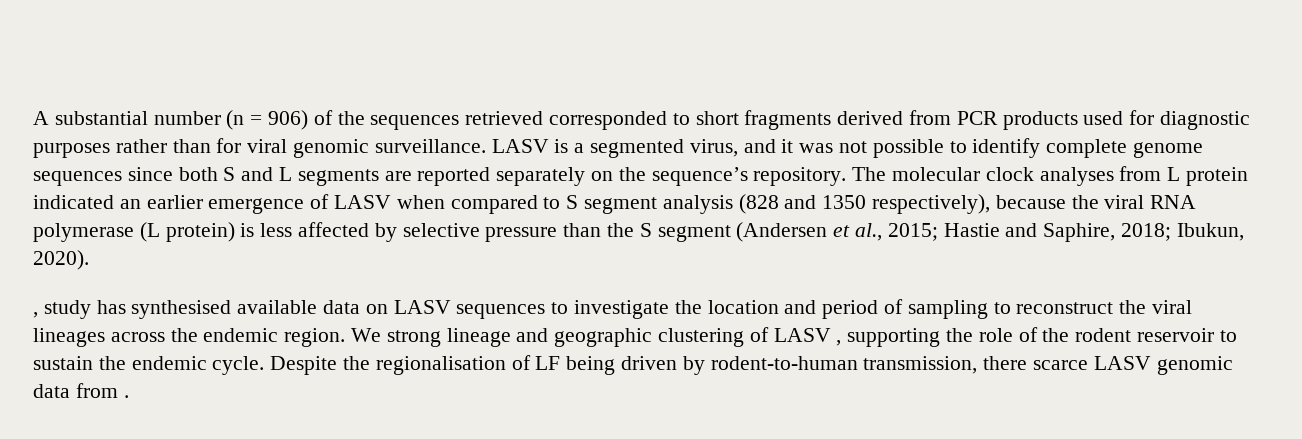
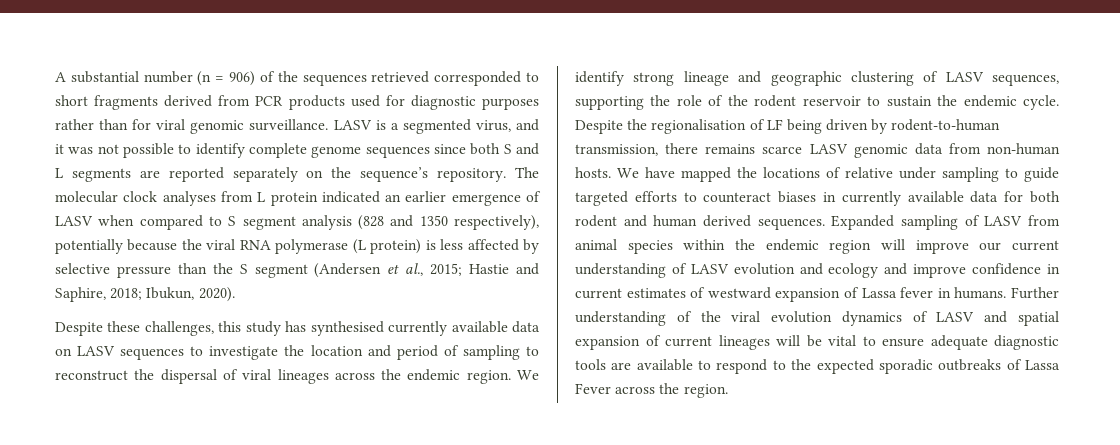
(991, 204) none -> [55,239,123,254] potentially
[33,312,38,318] , -> [55,321,242,336] Despite these challenges, this
(232, 309) none -> [388,321,448,336] currently
(1147, 307) none -> [160,369,238,384] dispersal of
(382, 335) none -> [575,71,624,86] identify
[836,340,842,346] , -> [992,74,1059,86] sequences,
(1028, 363) none -> [705,144,756,154] remains
[123,395,129,398] . -> [987,143,1060,155] [575,167,1059,182] [575,191,1060,206] [575,215,1060,230] [575,239,1059,254] [575,263,1060,278] [575,287,1059,302] [575,311,1059,326] [575,335,1059,350] [575,359,1060,374] [575,383,728,398] non-human hosts. We have mapped the locations of relative under sampling to guide targeted efforts to counteract biases in currently available data for both rodent and human derived sequences. Expanded sampling of LASV from animal species within the endemic region will improve our current understanding of LASV evolution and ecology and improve confidence in current estimates of westward expansion of Lassa fever in humans. Further understanding of the viral evolution dynamics of LASV and spatial expansion of current lineages will be vital to ensure adequate diagnostic tools are available to respond to the expected sporadic outbreaks of Lassa Fever across the region.

